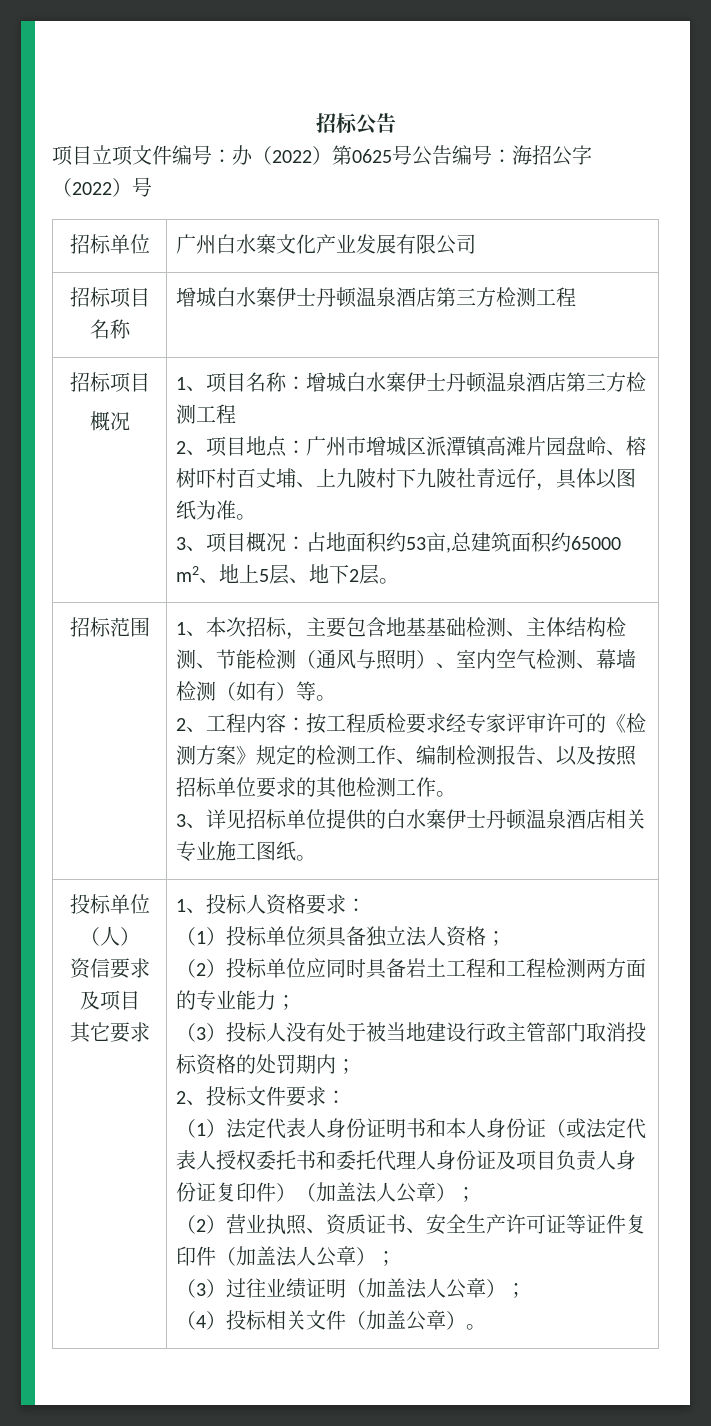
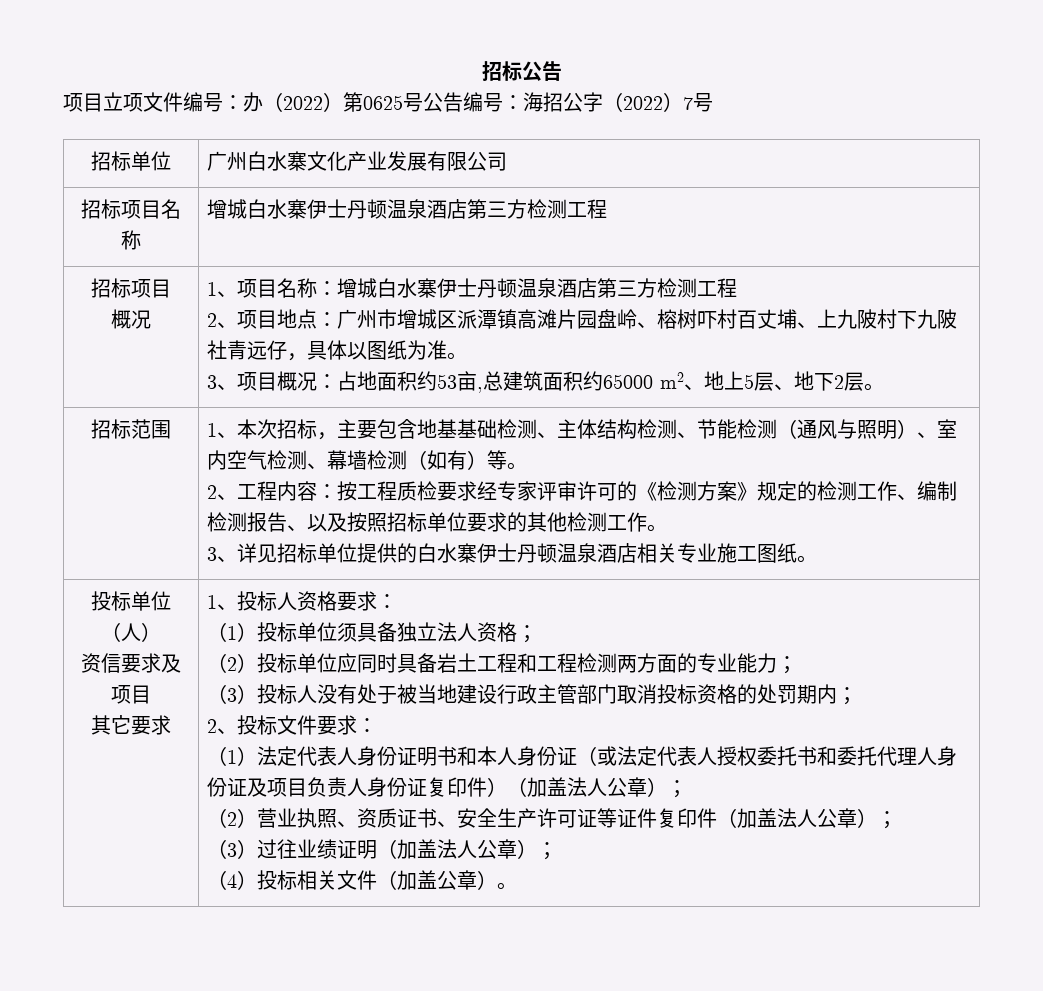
(132, 187) none -> [683,97,693,110] 7

